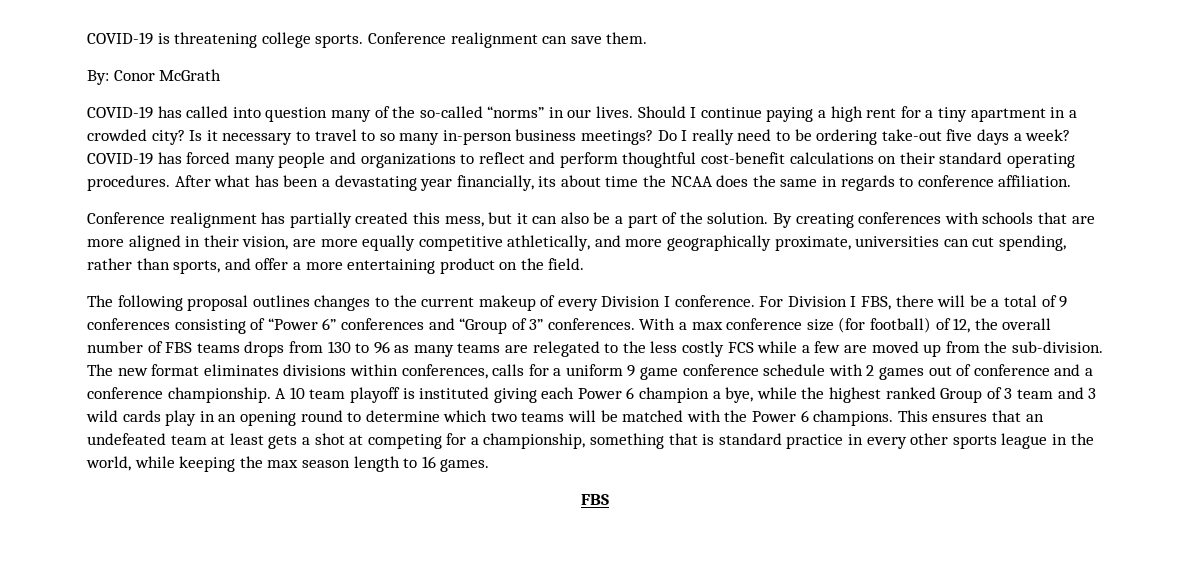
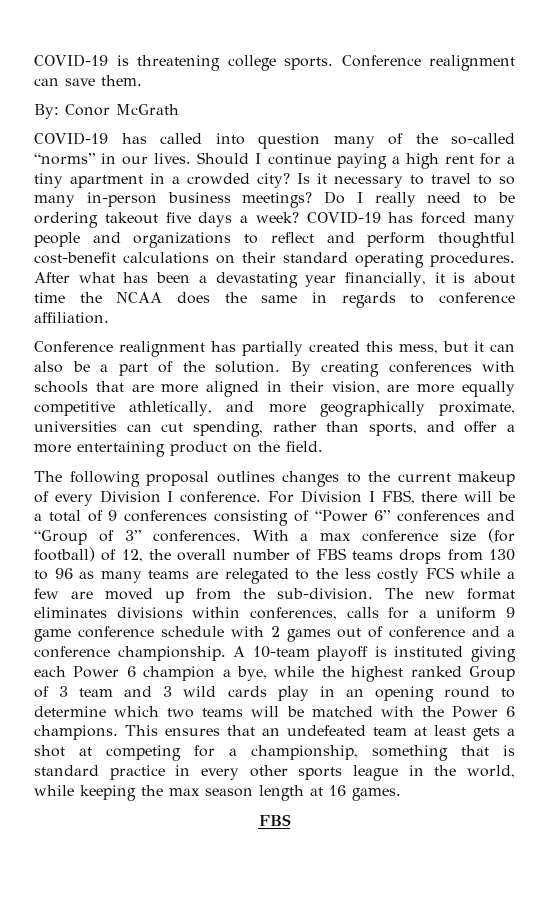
[881,129,942,141] take-out -> [104,212,158,224] takeout
[538,176,557,187] its -> [434,272,466,283] it is
[289,387,346,399] 10 team -> [252,646,310,658] 10-team
[403,458,418,468] to -> [310,787,323,796] at

